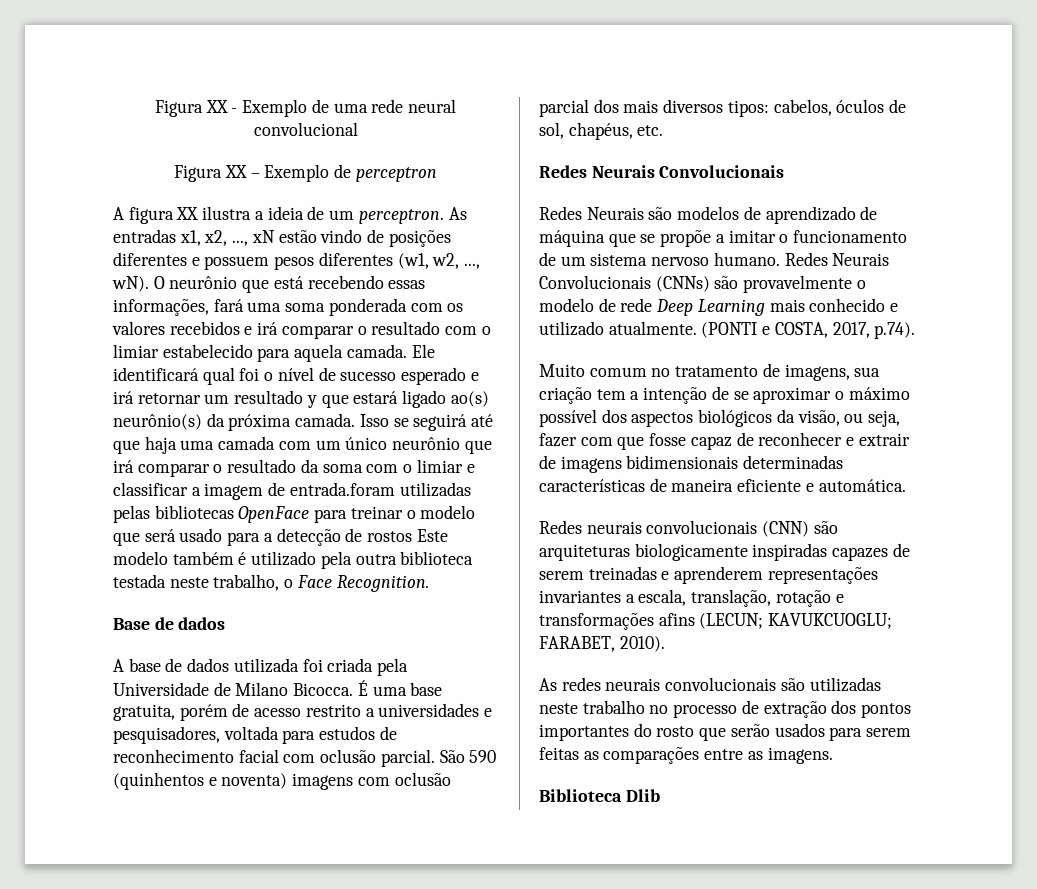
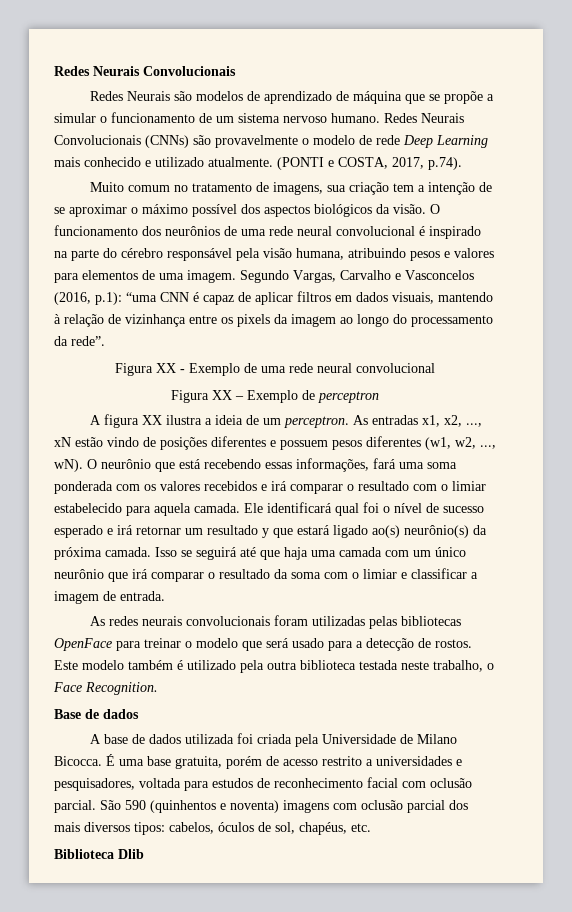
(154, 108) none -> [54,66,236,76] [90,91,495,104] [54,112,464,123] [54,135,488,148] [54,157,462,170] [90,182,493,195] [54,204,440,217] [54,225,481,239] [54,248,494,261] [54,270,474,283] [54,291,493,305] [54,314,493,327] [54,336,105,346] Redes Neurais Convolucionais // Redes Neurais são modelos de aprendizado de máquina que se propõe a simular o funcionamento de um sistema nervoso humano. Redes Neurais Convolucionais (CNNs) são provavelmente o modelo de rede Deep Learning mais conhecido e utilizado atualmente. (PONTI e COSTA, 2017, p.74). // Muito comum no tratamento de imagens, sua criação tem a intenção de se aproximar o máximo possível dos aspectos biológicos da visão. O funcionamento dos neurônios de uma rede neural convolucional é inspirado na parte do cérebro responsável pela visão humana, atribuindo pesos e valores para elementos de uma imagem. Segundo Vargas, Carvalho e Vasconcelos (2016, p.1): “uma CNN é capaz de aplicar filtros em dados visuais, mantendo à relação de vizinhança entre os pixels da imagem ao longo do processamento da rede”. //
[289,482,395,496] entrada.foram -> [120,591,165,601] [90,615,309,626] entrada. // As redes neurais convolucionais foram
[367,531,413,542] rostos -> [435,639,472,648] rostos.
[539,165,785,178] [539,206,878,224] [539,230,908,247] [539,252,890,266] [539,275,866,293] [539,298,899,316] [539,321,916,339] [539,363,881,381] [539,386,910,404] [539,409,901,427] [539,432,910,450] [539,455,844,473] [539,478,906,492] [539,520,838,537] [539,543,910,561] [539,566,878,584] [539,589,844,607] [539,613,893,630] [539,636,665,652] [539,677,881,692] [539,700,912,718] [539,723,912,741] [539,747,833,764] // Redes Neurais Convolucionais // Redes Neurais são modelos de aprendizado de máquina que se propõe a imitar o funcionamento de um sistema nervoso humano. Redes Neurais Convolucionais (CNNs) são provavelmente o modelo de rede Deep Learning mais conhecido e utilizado atualmente. (PONTI e COSTA, 2017, p.74). // Muito comum no tratamento de imagens, sua criação tem a intenção de se aproximar o máximo possível dos aspectos biológicos da visão, ou seja, fazer com que fosse capaz de reconhecer e extrair de imagens bidimensionais determinadas características de maneira eficiente e automática. // Redes neurais convolucionais (CNN) são arquiteturas biologicamente inspiradas capazes de serem treinadas e aprenderem representações invariantes a escala, translação, rotação e transformações afins (LECUN; KAVUKCUOGLU; FARABET, 2010). // As redes neurais convolucionais são utilizadas neste trabalho no processo de extração dos pontos importantes do rosto que serão usados para serem feitas as comparações entre as imagens. -> (371, 827) none

